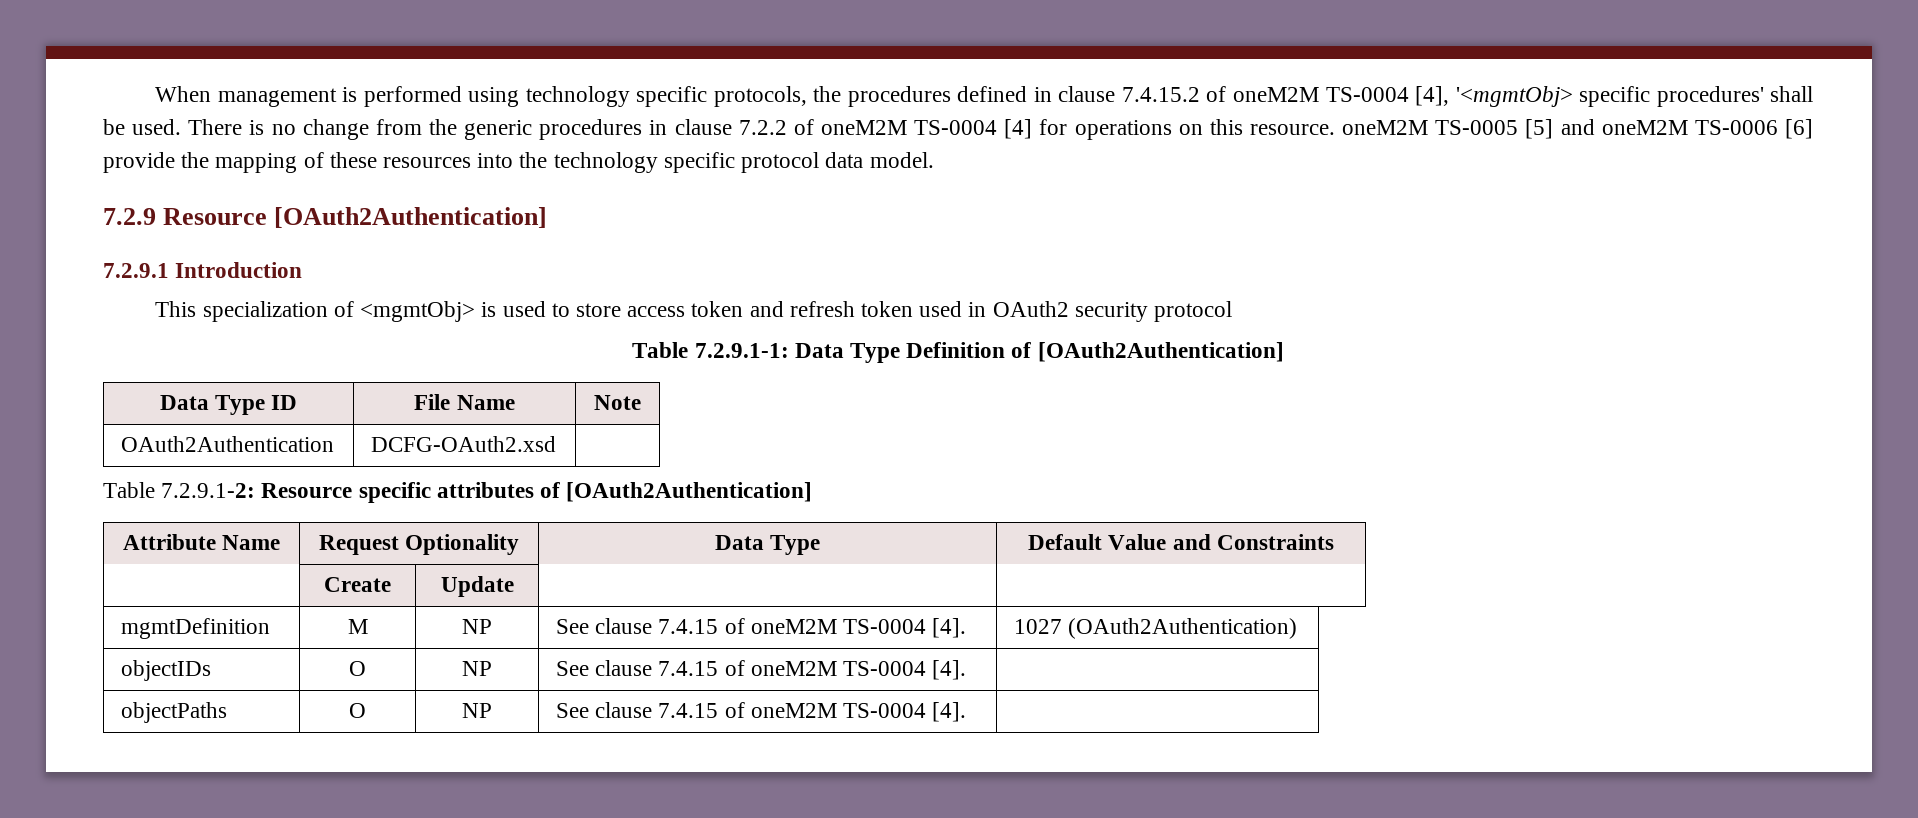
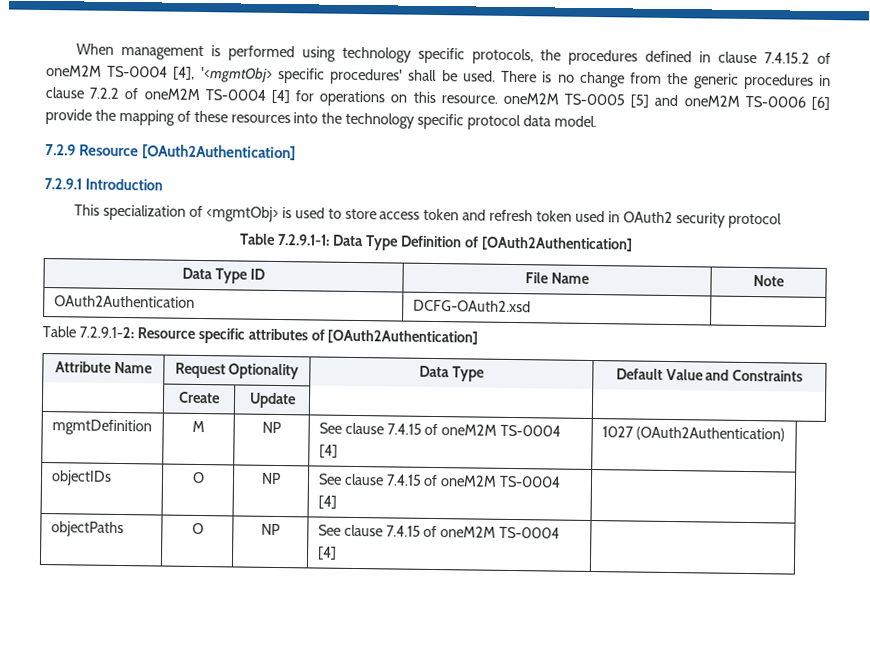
[932,618,967,638] [4]. -> [318,444,338,458] [4]
[932,660,967,680] [4]. -> [317,495,337,509] [4]
[932,702,967,722] [4]. -> [316,546,337,560] [4]

